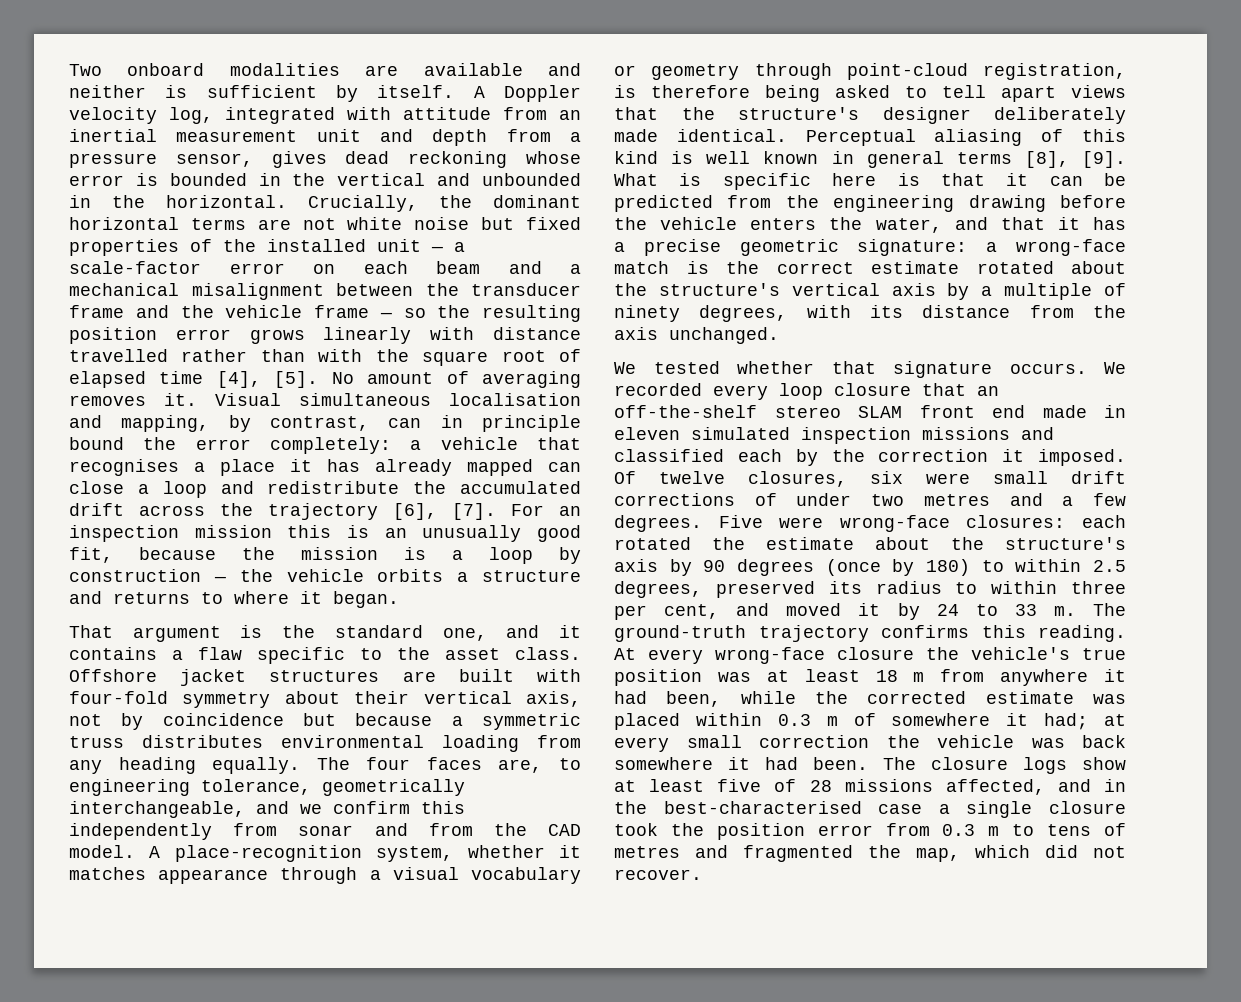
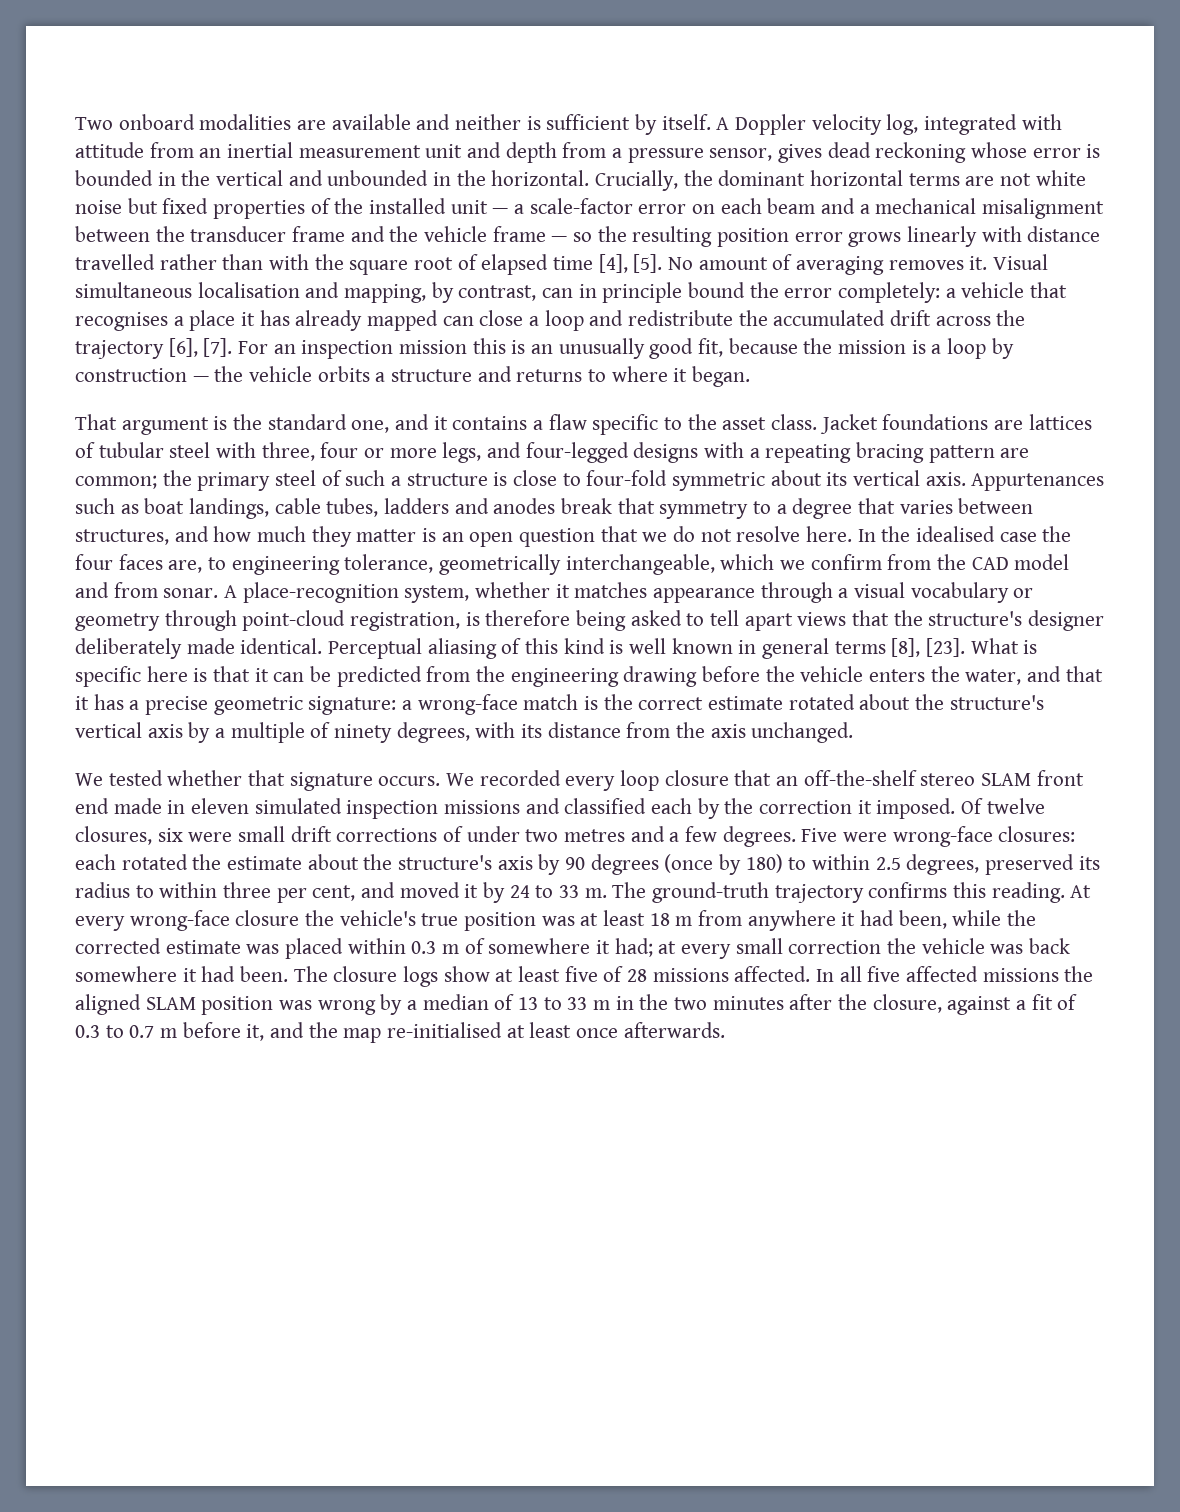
[69,669,581,686] [69,691,581,708] [69,713,581,730] [69,735,581,752] [69,757,350,774] Offshore jacket structures are built with four-fold symmetry about their vertical axis, not by coincidence but because a symmetric truss distributes environmental loading from any heading equally. The -> [819,414,1092,434] [75,442,1030,463] [75,470,1105,491] [75,498,1034,519] [75,526,1072,547] Jacket foundations are lattices of tubular steel with three, four or more legs, and four-legged designs with a repeating bracing pattern are common; the primary steel of such a structure is close to four-fold symmetric about its vertical axis. Appurtenances such as boat landings, cable tubes, ladders and anodes break that symmetry to a degree that varies between structures, and how much they matter is an open question that we do not resolve here. In the idealised case the
[256,801,289,814] and -> [720,554,775,570] which
[421,801,465,814] [69,823,581,840] [69,845,135,858] this independently from sonar and from the CAD model. -> [887,554,1070,570] [75,582,219,598] from the CAD model and from sonar.
[1082,151,1126,168] [9]. -> [926,638,966,657] [23].
[945,779,1126,795] [614,801,1126,818] [614,823,1126,840] [614,845,1126,862] [614,869,702,880] affected, and in the best-characterised case a single closure took the position error from 0.3 m to tens of metres and fragmented the map, which did not recover. -> [734,966,1094,982] [75,994,1078,1015] [75,1022,725,1043] affected. In all five affected missions the aligned SLAM position was wrong by a median of 13 to 33 m in the two minutes after the closure, against a fit of 0.3 to 0.7 m before it, and the map re-initialised at least once afterwards.

